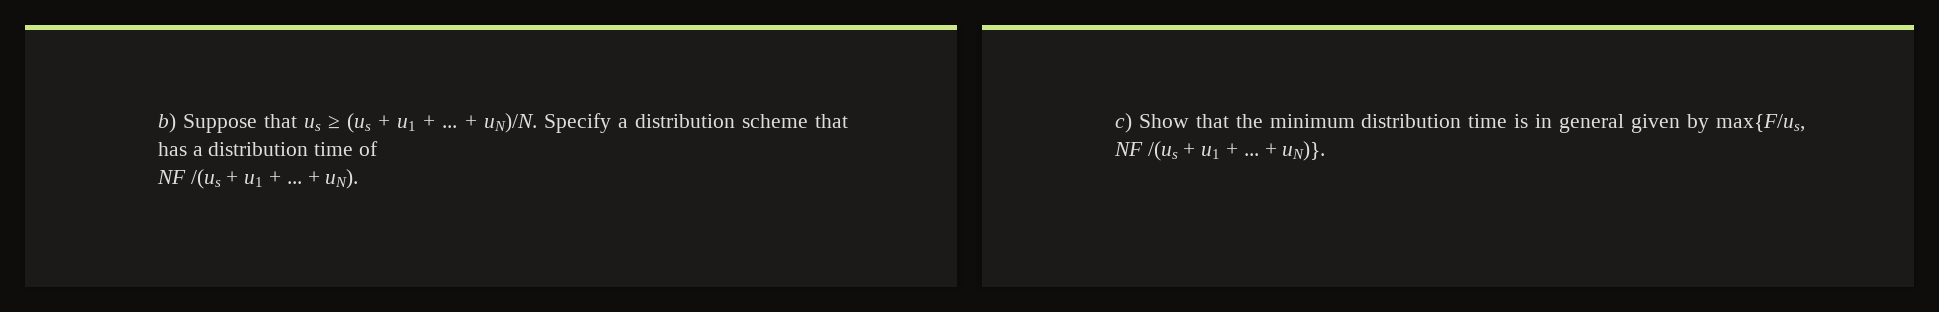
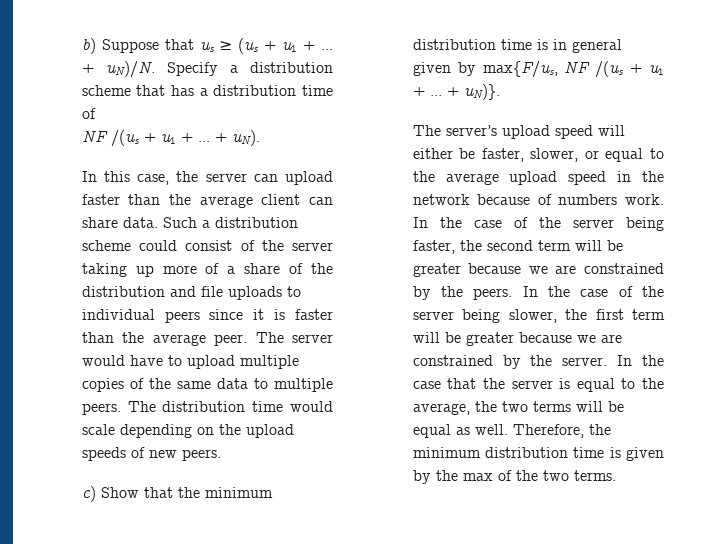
(359, 179) none -> [81,171,333,185] [81,194,333,208] [81,217,298,228] [81,240,333,251] [81,263,334,277] [81,286,301,300] [81,309,333,323] [81,332,333,346] [81,355,299,369] [81,378,333,392] [81,401,333,415] [81,424,294,438] [81,447,221,461] // In this case, the server can upload faster than the average client can share data. Such a distribution scheme could consist of the server taking up more of a share of the distribution and file uploads to individual peers since it is faster than the average peer. The server would have to upload multiple copies of the same data to multiple peers. The distribution time would scale depending on the upload speeds of new peers.
(1326, 151) none -> [412,125,625,139] [412,148,664,162] [412,171,664,185] [412,194,664,205] [412,217,664,231] [412,240,623,254] [412,263,664,277] [412,286,664,300] [412,309,665,323] [412,332,622,346] [412,355,664,369] [412,378,664,392] [412,401,624,415] [412,424,611,438] [412,447,664,461] [412,470,616,484] // The server’s upload speed will either be faster, slower, or equal to the average upload speed in the network because of numbers work. In the case of the server being faster, the second term will be greater because we are constrained by the peers. In the case of the server being slower, the first term will be greater because we are constrained by the server. In the case that the server is equal to the average, the two terms will be equal as well. Therefore, the minimum distribution time is given by the max of the two terms.

